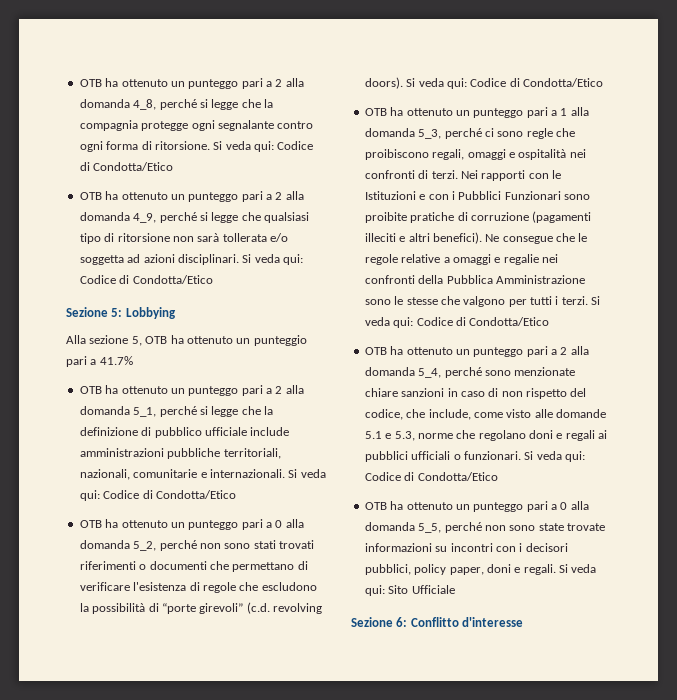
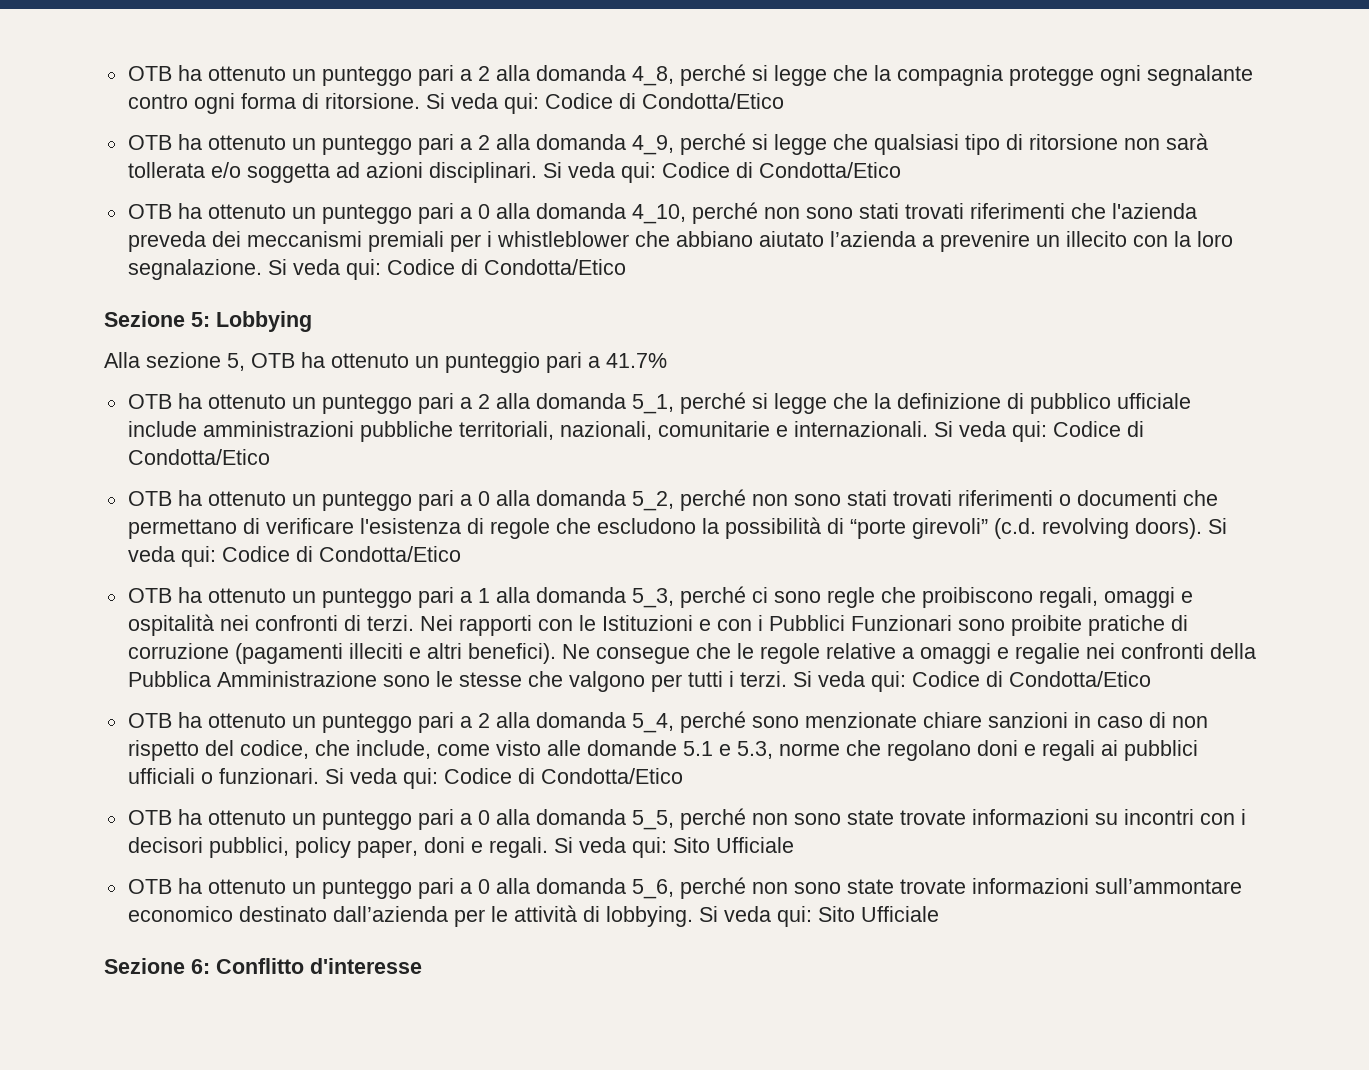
(213, 279) none -> [127,202,1197,224] [127,231,1233,252] [127,259,626,280] // OTB ha ottenuto un punteggo pari a 0 alla domanda 4_10, perché non sono stati trovati riferimenti che l'azienda preveda dei meccanismi premiali per i whistleblower che abbiano aiutato l’azienda a prevenire un illecito con la loro segnalazione. Si veda qui: Codice di Condotta/Etico
(455, 589) none -> [127,877,1242,899] [127,905,939,927] // OTB ha ottenuto un punteggo pari a 0 alla domanda 5_6, perché non sono state trovate informazioni sull’ammontare economico destinato dall’azienda per le attività di lobbying. Si veda qui: Sito Ufficiale

